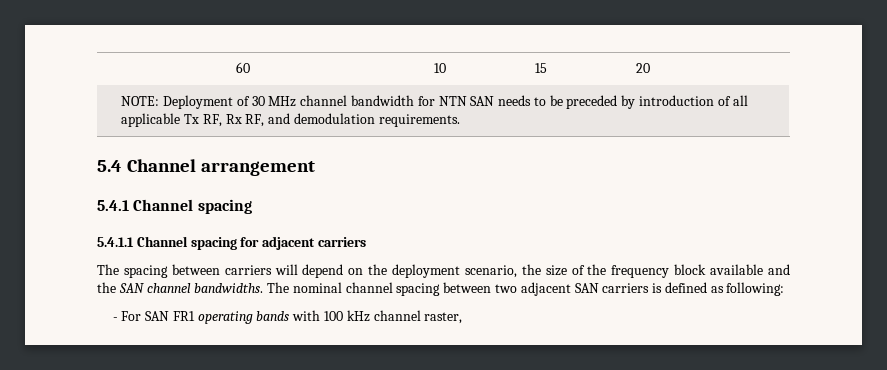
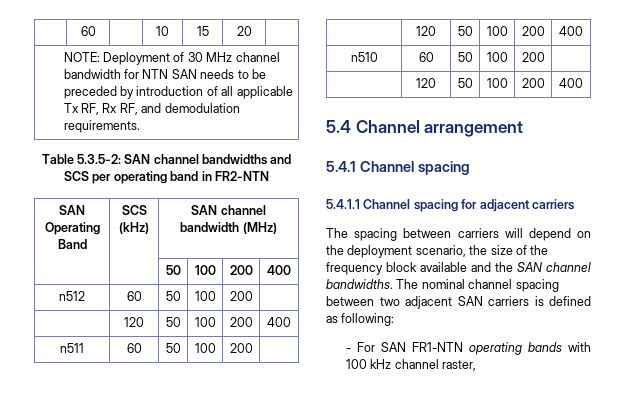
(460, 120) none -> [41,154,292,165] [64,171,269,184] [59,205,85,215] [44,222,100,235] [57,239,87,249] [121,205,147,215] [119,222,149,234] [191,205,266,215] [180,222,277,234] [165,265,181,275] [194,265,216,275] [229,265,253,275] [267,265,291,275] [59,291,85,301] [126,291,142,301] [165,291,181,301] [194,291,216,301] [229,291,253,301] [124,317,144,327] [165,317,181,327] [194,317,216,327] [229,317,253,327] [267,317,291,327] [60,343,84,353] [126,343,142,353] [165,343,181,353] [194,343,216,353] [229,343,253,353] [416,26,436,36] [457,26,473,36] [486,26,508,36] [521,26,545,36] [559,26,583,36] [350,52,378,62] [418,52,434,62] [457,52,473,62] [486,52,508,62] [521,52,545,62] [416,78,436,88] [457,78,473,88] [486,78,508,88] [521,78,545,88] [559,78,583,88] // Table 5.3.5-2: SAN channel bandwidths and SCS per operating band in FR2-NTN // SAN Operating Band | SCS (kHz) | SAN channel bandwidth (MHz) // | | 50 | 100 | 200 | 400 // n512 | 60 | 50 | 100 | 200 | // | 120 | 50 | 100 | 200 | 400 // n511 | 60 | 50 | 100 | 200 | // | 120 | 50 | 100 | 200 | 400 // n510 | 60 | 50 | 100 | 200 | // | 120 | 50 | 100 | 200 | 400
[172,311,195,321] FR1 -> [412,342,464,352] FR1-NTN

